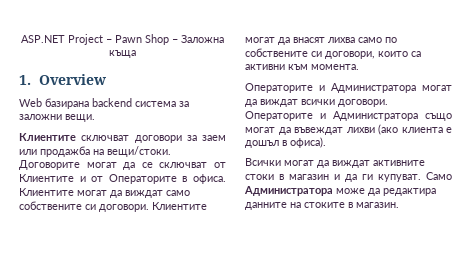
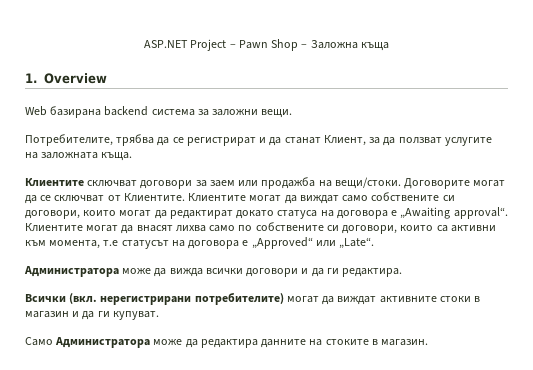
(95, 118) none -> [25,134,492,146] [25,152,133,161] // Потребителите, трябва да се регистрират и да станат Клиент, за да ползват услугите на заложната къща.
[19,174,226,184] Клиентите и от Операторите в офиса. -> [123,193,185,202] Клиентите.
[99,204,149,212] договори. -> [25,207,508,219] договори, които могат да редактират докато статуса на договора е „Awaiting approval“.
[311,64,359,70] [245,83,452,93] [245,99,388,107] [245,111,452,121] [245,124,452,135] [245,137,326,148] [245,158,281,166] момента. // Операторите и Администратора могат да виждат всички договори. Операторите и Администратора също могат да въвеждат лихви (ако клиента е дошъл в офиса). // Всички -> [49,237,375,249] [24,266,403,277] [25,292,284,305] момента, т.е статусът на договора е „Approved“ или „Late“. // Администратора може да вижда всички договори и да ги редактира. // Всички (вкл. нерегистрирани потребителите)
(421, 178) none -> (159, 315) //

